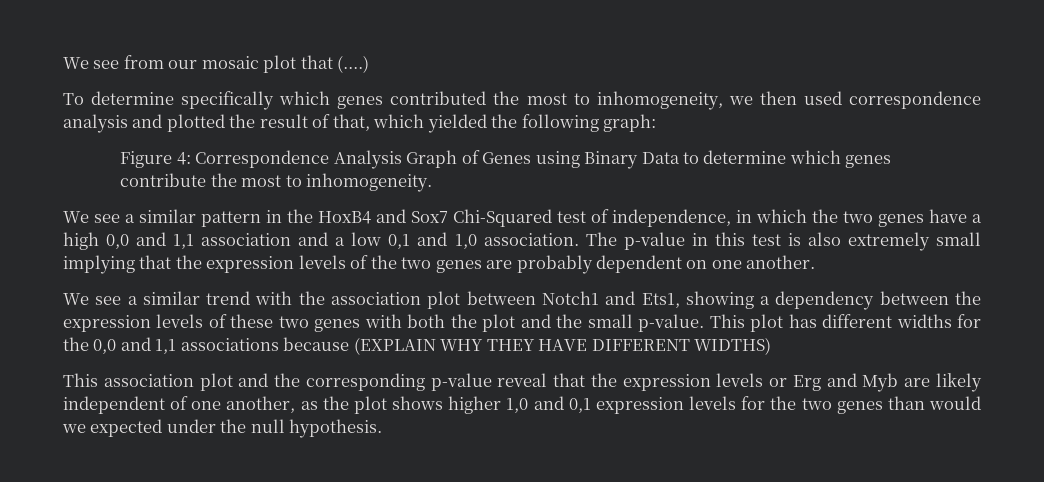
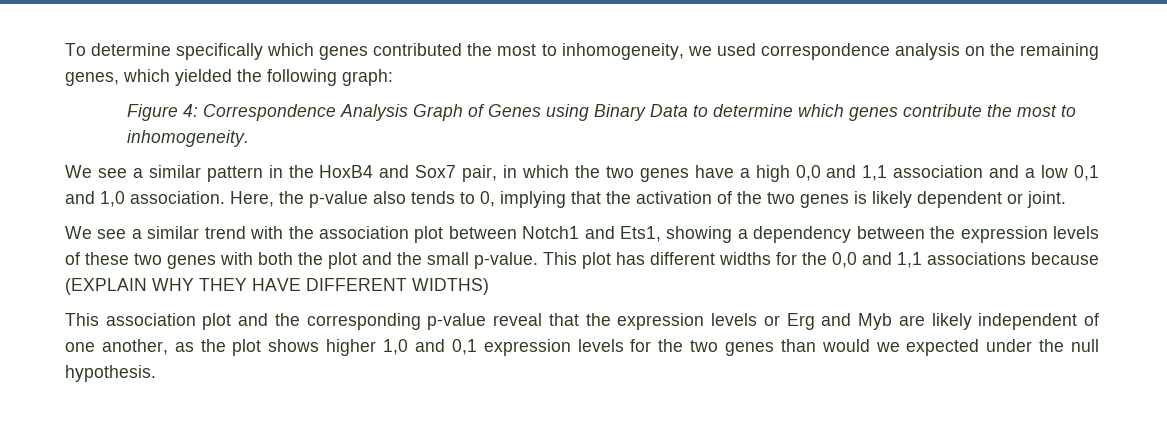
[63,55,370,73] We see from our mosaic plot that (....) // -> (65, 49) none
[759,91,797,105] then -> (712, 51) none
[132,114,370,132] and plotted the result of that, -> [964,43,1099,60] [65,72,119,86] on the remaining genes,
[453,209,731,227] Chi-Squared test of independence, -> [462,165,498,182] pair,
[585,232,981,251] The p-value in this test is also extremely small -> [230,191,495,208] Here, the p-value also tends to 0,
[206,255,346,273] expression levels -> [636,191,712,204] activation
[486,255,816,274] are probably dependent on one another. -> [854,191,1066,208] is likely dependent or joint.

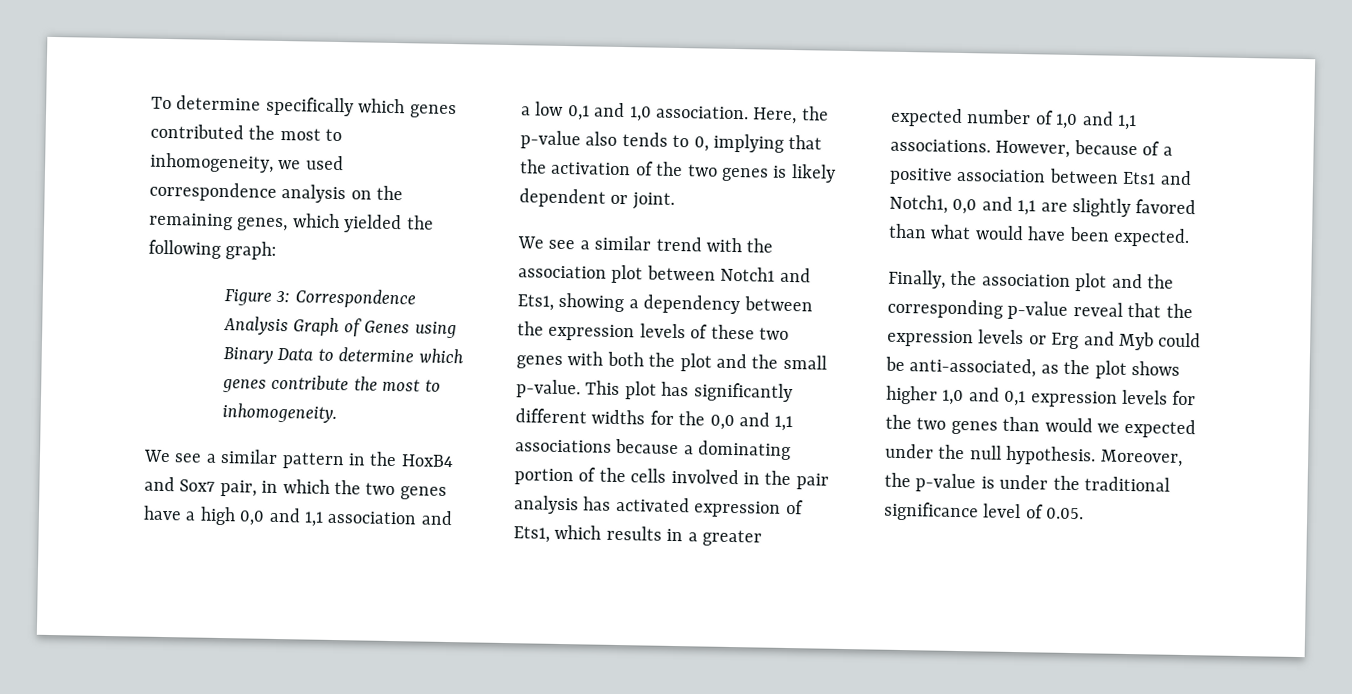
[183,104,199,117] 4: -> [276,290,291,303] 3:
(645, 258) none -> [693,382,793,403] significantly
[65,278,489,295] [65,313,99,326] (EXPLAIN WHY THEY HAVE DIFFERENT WIDTHS) // This -> [683,440,792,461] [514,467,829,490] [514,495,804,518] [513,524,762,547] [890,107,1137,131] [890,138,1173,158] [889,167,1192,186] [889,194,1197,217] [888,223,1190,248] [888,269,978,289] a dominating portion of the cells involved in the pair analysis has activated expression of Ets1, which results in a greater expected number of 1,0 and 1,1 associations. However, because of a positive association between Ets1 and Notch1, 0,0 and 1,1 are slightly favored than what would have been expected. // Finally, the
[898,313,1099,330] [65,339,168,355] are likely independent of one another, -> [1158,332,1202,348] [885,356,1037,378] could be anti-associated,
(156, 373) none -> [1099,449,1183,467] [884,472,1170,493] [883,501,1085,522] Moreover, the p-value is under the traditional significance level of 0.05.

